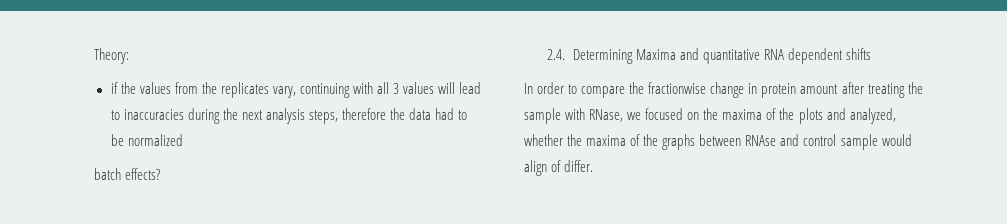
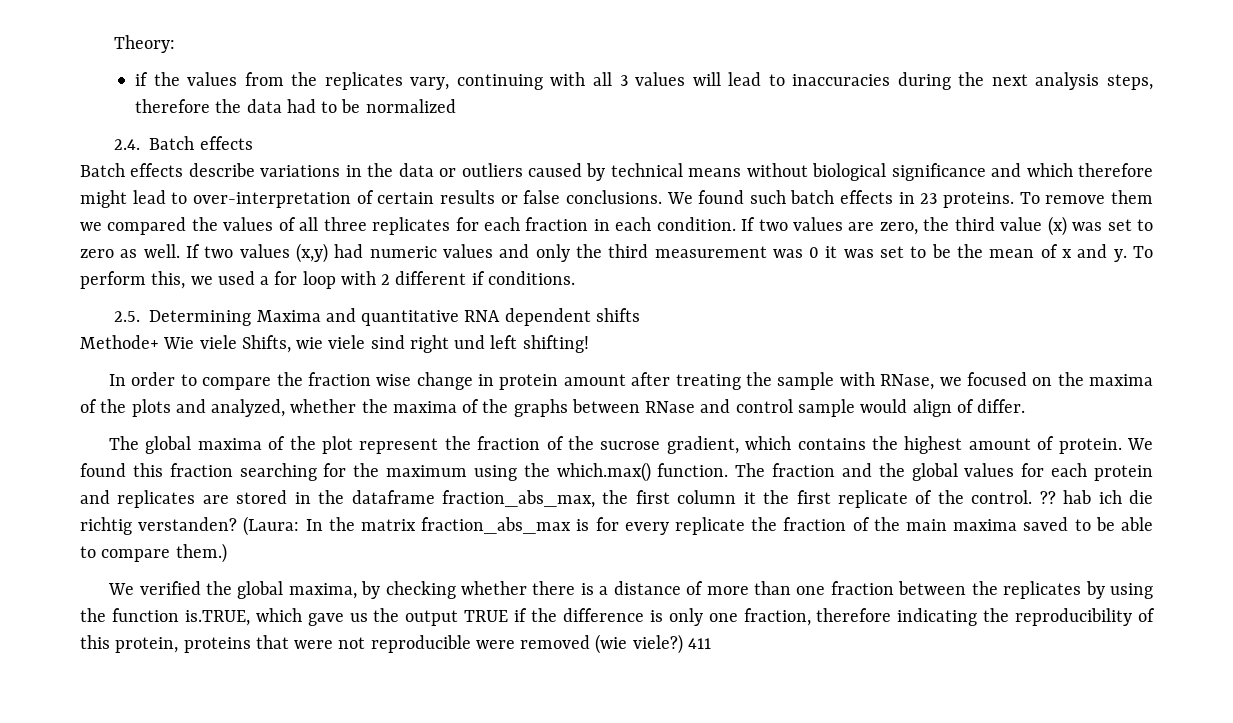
[94,168,161,180] [547,49,566,60] batch effects? // 2.4. -> [113,136,253,150] [80,163,1154,181] [80,190,1153,208] [80,216,1154,236] [80,243,1153,263] [80,271,575,289] [113,311,140,322] 2.4. Batch effects // Batch effects describe variations in the data or outliers caused by technical means without biological significance and which therefore might lead to over-interpretation of certain results or false conclusions. We found such batch effects in 23 proteins. To remove them we compared the values of all three replicates for each fraction in each condition. If two values are zero, the third value (x) was set to zero as well. If two values (x,y) had numeric values and only the third measurement was 0 it was set to be the mean of x and y. To perform this, we used a for loop with 2 different if conditions. // 2.5.
(871, 54) none -> [80,335,589,353] // Methode+ Wie viele Shifts, wie viele sind right und left shifting!
[648,82,707,94] fractionwise -> [307,372,412,386] fraction wise
[745,135,777,146] RNAse -> [645,401,696,413] RNase
(594, 166) none -> [109,436,1154,454] [80,462,1154,482] [80,490,1154,508] [80,516,1154,536] [80,543,227,563] [108,581,1154,599] [80,608,1155,626] [80,634,711,654] // The global maxima of the plot represent the fraction of the sucrose gradient, which contains the highest amount of protein. We found this fraction searching for the maximum using the which.max() function. The fraction and the global values for each protein and replicates are stored in the dataframe fraction_abs_max, the first column it the first replicate of the control. ?? hab ich die richtig verstanden? (Laura: In the matrix fraction_abs_max is for every replicate the fraction of the main maxima saved to be able to compare them.) // We verified the global maxima, by checking whether there is a distance of more than one fraction between the replicates by using the function is.TRUE, which gave us the output TRUE if the difference is only one fraction, therefore indicating the reproducibility of this protein, proteins that were not reproducible were removed (wie viele?) 411

